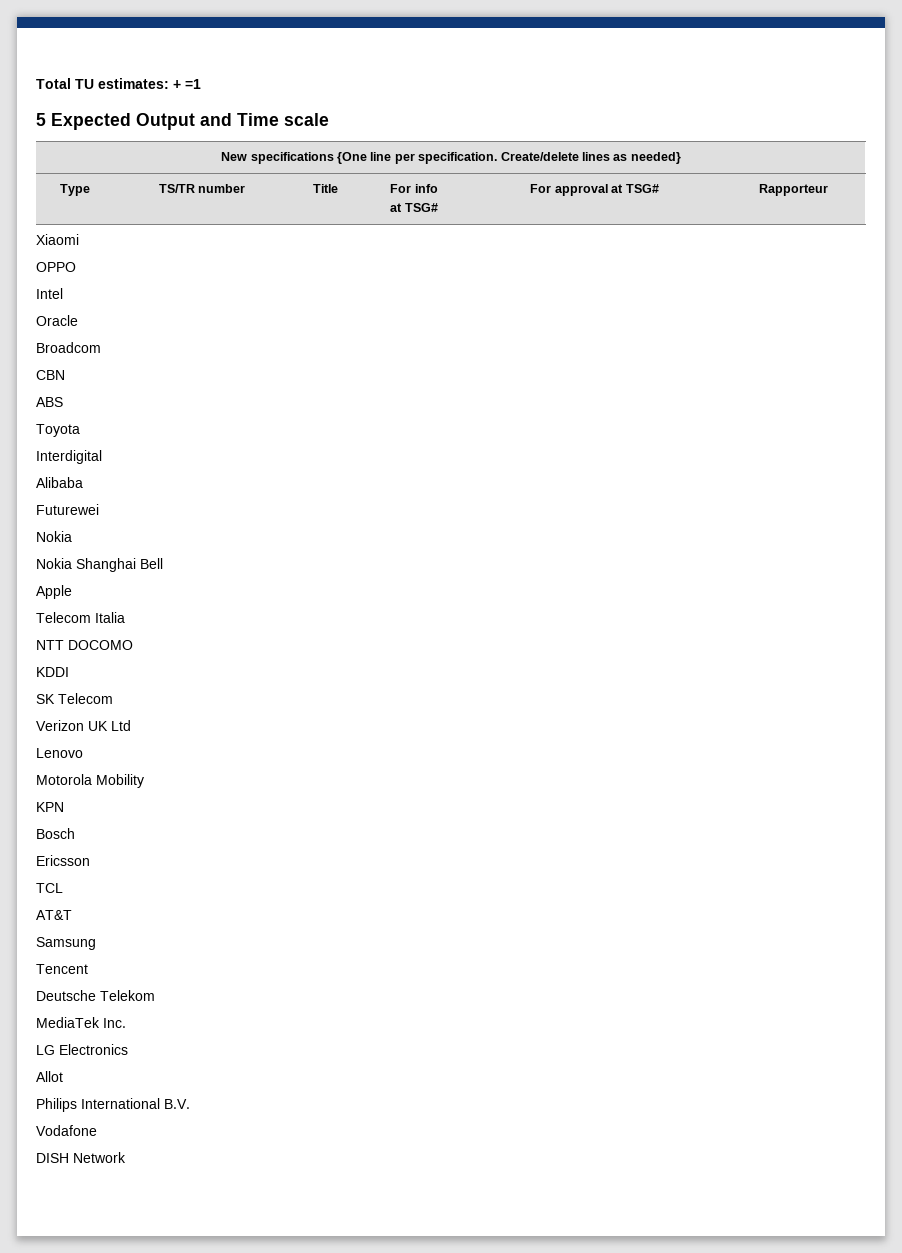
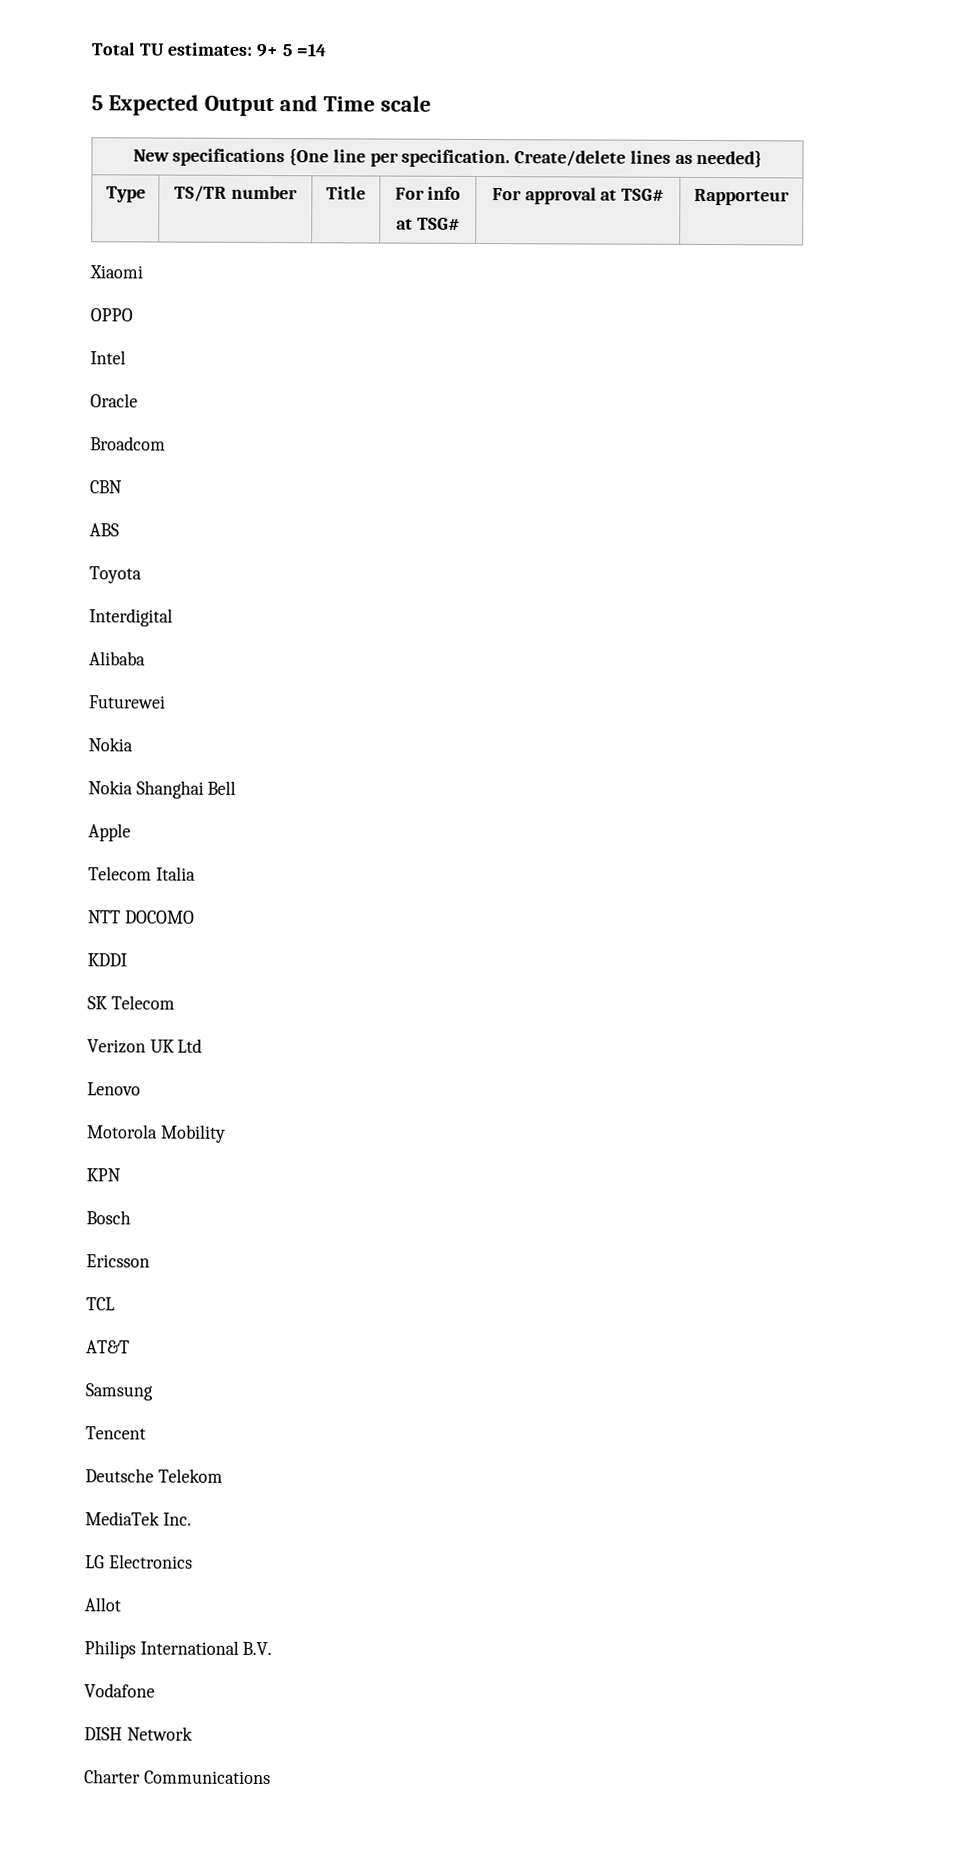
[173,79,201,89] + =1 -> [256,43,327,58] 9+ 5 =14
(126, 1157) none -> [84,1769,271,1785] // Charter Communications

